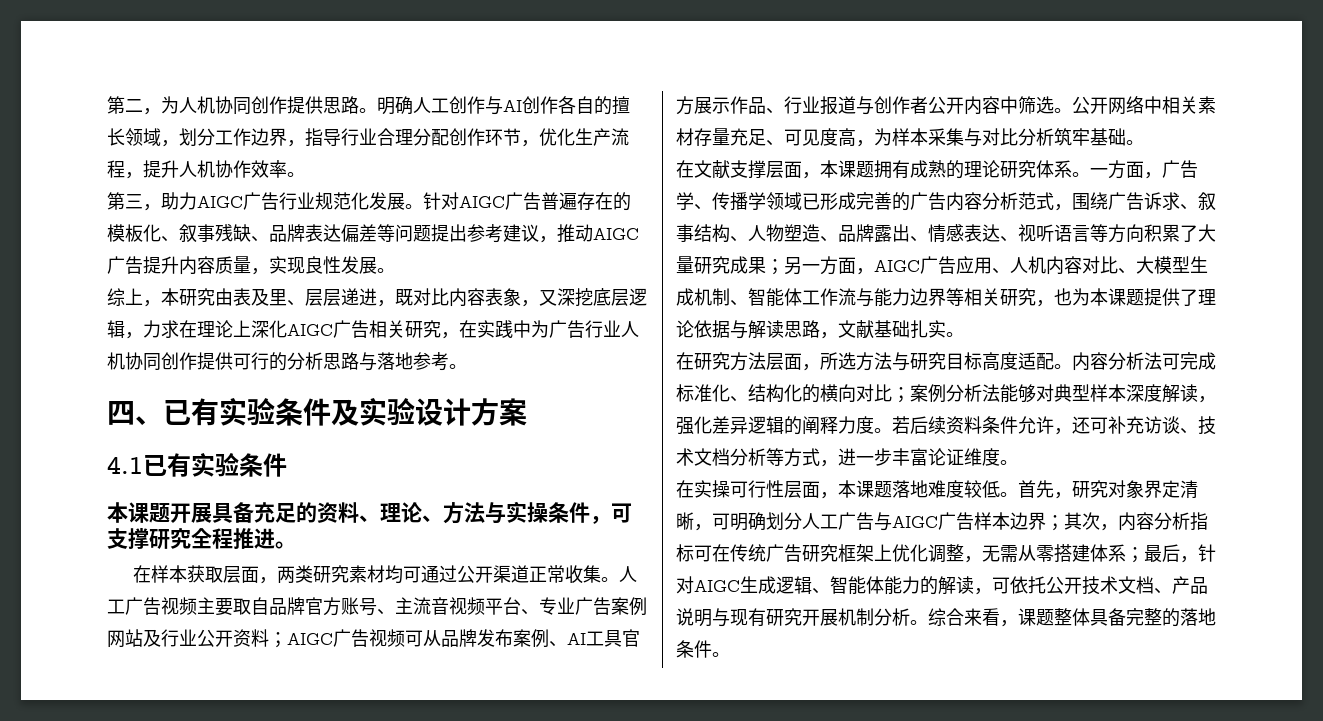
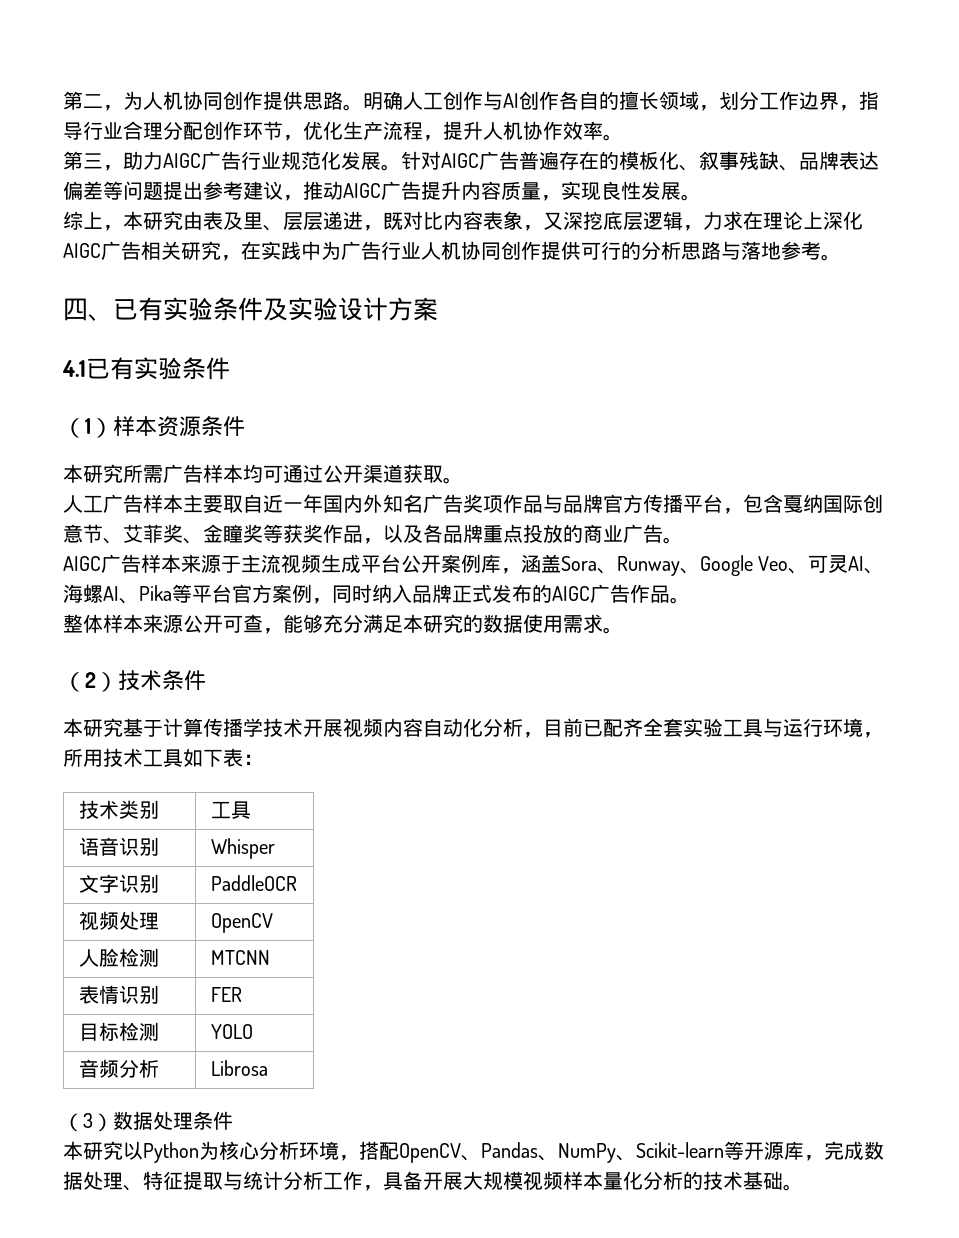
[107,501,632,524] [107,528,296,550] [132,565,385,584] 本课题开展具备充足的资料、理论、方法与实操条件，可支撑研究全程推进。 // 在样本获取层面，两类研究素材 -> [63,416,245,438] [63,464,243,483] （1）样本资源条件 // 本研究所需广告样本
[528,565,637,584] [107,597,197,615] 正常收集。人工广告视频 -> [403,464,463,484] [63,494,183,513] 获取。 // 人工广告样本
[269,597,647,616] [107,629,640,648] [676,96,1216,115] [676,128,1144,147] [676,160,1198,179] [676,192,1216,211] [676,224,1216,243] [676,256,1208,275] [676,288,1216,307] [676,320,964,339] [676,352,1216,371] [676,384,1216,403] [676,416,1216,435] [676,448,1018,467] [676,480,1198,499] [676,512,1208,531] [676,544,1216,563] [676,576,1208,595] [676,608,1216,627] [676,640,712,658] 品牌官方账号、主流音视频平台、专业广告案例网站及行业公开资料；AIGC广告视频可从品牌发布案例、AI工具官方展示作品、行业报道与创作者公开内容中筛选。公开网络中相关素材存量充足、可见度高，为样本采集与对比分析筑牢基础。 // 在文献支撑层面，本课题拥有成熟的理论研究体系。一方面，广告学、传播学领域已形成完善的广告内容分析范式，围绕广告诉求、叙事结构、人物塑造、品牌露出、情感表达、视听语言等方向积累了大量研究成果；另一方面，AIGC广告应用、人机内容对比、大模型生成机制、智能体工作流与能力边界等相关研究，也为本课题提供了理论依据与解读思路，文献基础扎实。 // 在研究方法层面，所选方法与研究目标高度适配。内容分析法可完成标准化、结构化的横向对比；案例分析法能够对典型样本深度解读，强化差异逻辑的阐释力度。若后续资料条件允许，还可补充访谈、技术文档分析等方式，进一步丰富论证维度。 // 在实操可行性层面，本课题落地难度较低。首先，研究对象界定清晰，可明确划分人工广告与AIGC广告样本边界；其次，内容分析指标可在传统广告研究框架上优化调整，无需从零搭建体系；最后，针对AIGC生成逻辑、智能体能力的解读，可依托公开技术文档、产品说明与现有研究开展机制分析。综合来看，课题整体具备完整的落地条件 -> [263,494,883,514] [63,524,683,544] [63,554,885,576] [63,584,690,604] [63,614,623,634] [63,670,206,692] [63,718,883,738] [63,748,263,767] [78,800,159,819] [210,801,251,819] [78,837,159,856] [210,838,275,859] [78,874,159,893] [210,875,297,891] [78,911,159,931] [210,913,273,933] [78,948,159,967] [210,950,270,965] [78,985,159,1004] [210,987,242,1002] [78,1022,159,1041] [210,1024,253,1039] [78,1059,159,1078] [210,1060,268,1076] [63,1111,233,1132] [63,1141,884,1163] [63,1171,783,1191] 近一年国内外知名广告奖项作品与品牌官方传播平台，包含戛纳国际创意节、艾菲奖、金瞳奖等获奖作品，以及各品牌重点投放的商业广告。 // AIGC广告样本来源于主流视频生成平台公开案例库，涵盖Sora、Runway、Google Veo、可灵AI、海螺AI、Pika等平台官方案例，同时纳入品牌正式发布的AIGC广告作品。 // 整体样本来源公开可查，能够充分满足本研究的数据使用需求。 // （2）技术条件 // 本研究基于计算传播学技术开展视频内容自动化分析，目前已配齐全套实验工具与运行环境，所用技术工具如下表： // 技术类别 | 工具 // 语音识别 | Whisper // 文字识别 | PaddleOCR // 视频处理 | OpenCV // 人脸检测 | MTCNN // 表情识别 | FER // 目标检测 | YOLO // 音频分析 | Librosa // （3）数据处理条件 // 本研究以Python为核心分析环境，搭配OpenCV、Pandas、NumPy、Scikit-learn等开源库，完成数据处理、特征提取与统计分析工作，具备开展大规模视频样本量化分析的技术基础

